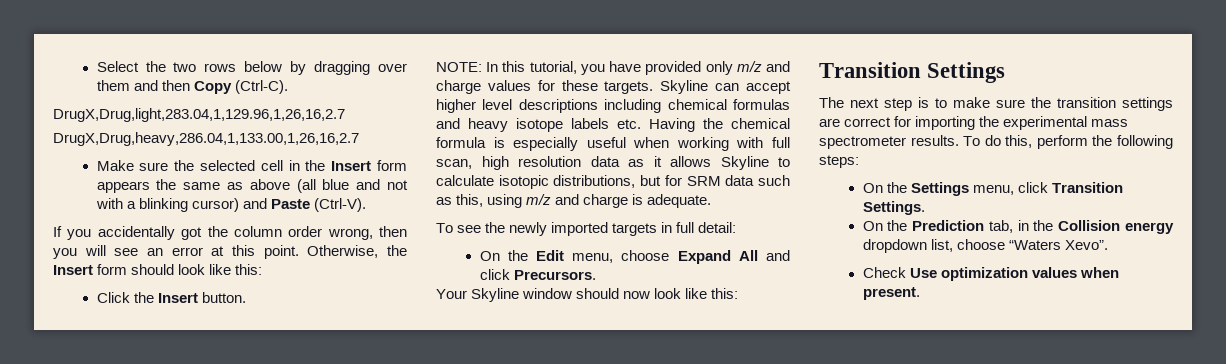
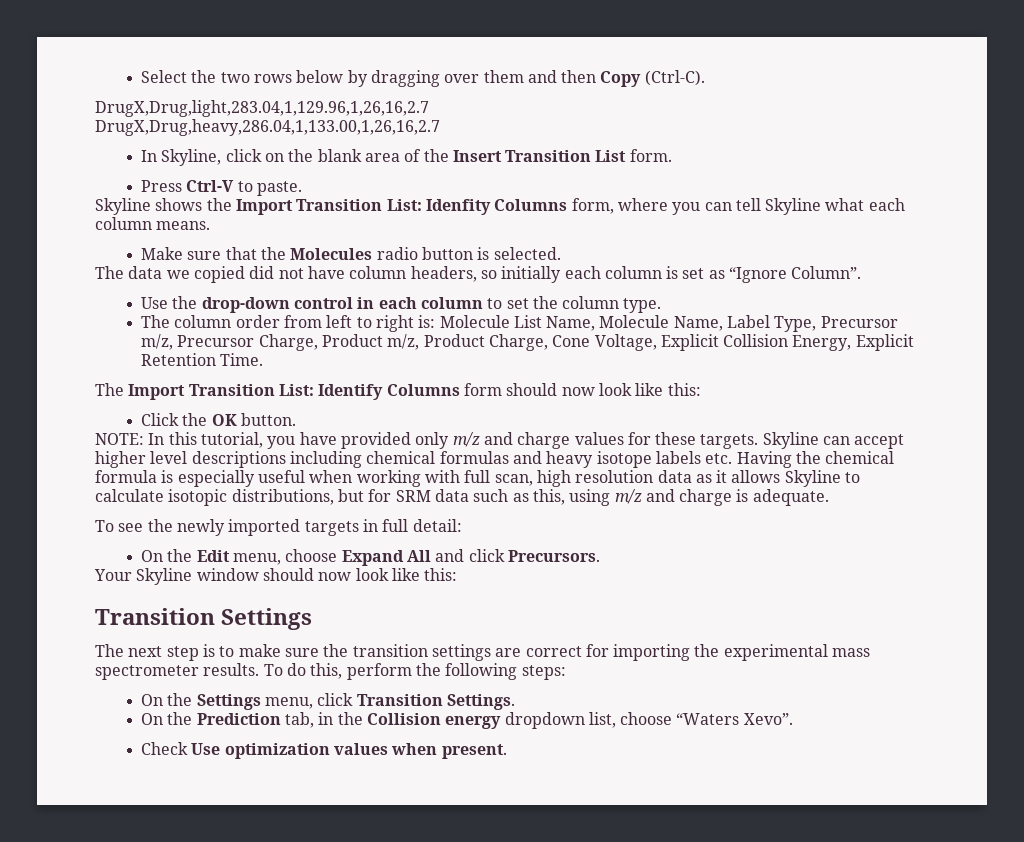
[96,160,407,171] [96,179,409,193] [95,198,366,212] [53,226,407,240] [53,245,407,259] [53,265,93,275] Make sure the selected cell in the Insert form appears the same as above (all blue and not with a blinking cursor) and Paste (Ctrl-V). // If you accidentally got the column order wrong, then you will see an error at this point. Otherwise, the Insert -> [140,149,672,166] [140,180,302,196] [95,198,905,215] [95,217,211,230] [140,247,561,260] [95,266,862,283] [140,296,662,313] [140,315,898,332] [140,334,914,351] [140,353,264,366] [95,383,460,400] In Skyline, click on the blank area of the Insert Transition List form. // Press Ctrl-V to paste. // Skyline shows the Import Transition List: Idenfity Columns form, where you can tell Skyline what each column means. // Make sure that the Molecules radio button is selected. // The data we copied did not have column headers, so initially each column is set as “Ignore Column”. // Use the drop-down control in each column to set the column type. // The column order from left to right is: Molecule List Name, Molecule Name, Label Type, Precursor m/z, Precursor Charge, Product m/z, Product Charge, Cone Voltage, Explicit Collision Energy, Explicit Retention Time. // The Import Transition List: Identify Columns
(175, 269) none -> [561,387,595,396] now
[157,293,198,303] Insert -> [211,414,237,426] OK

